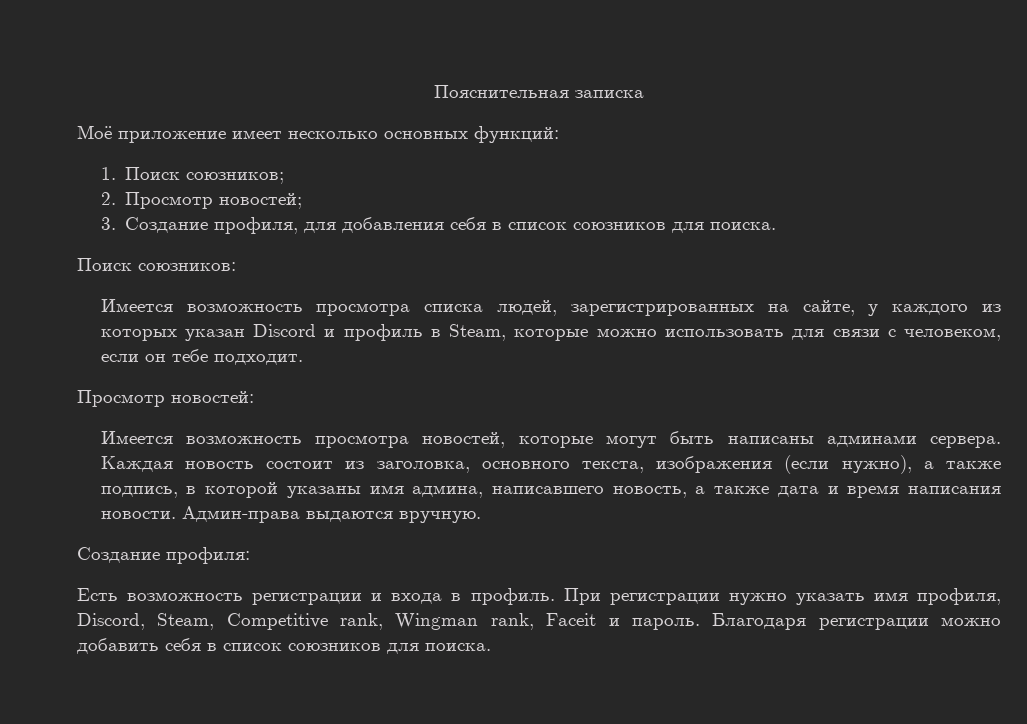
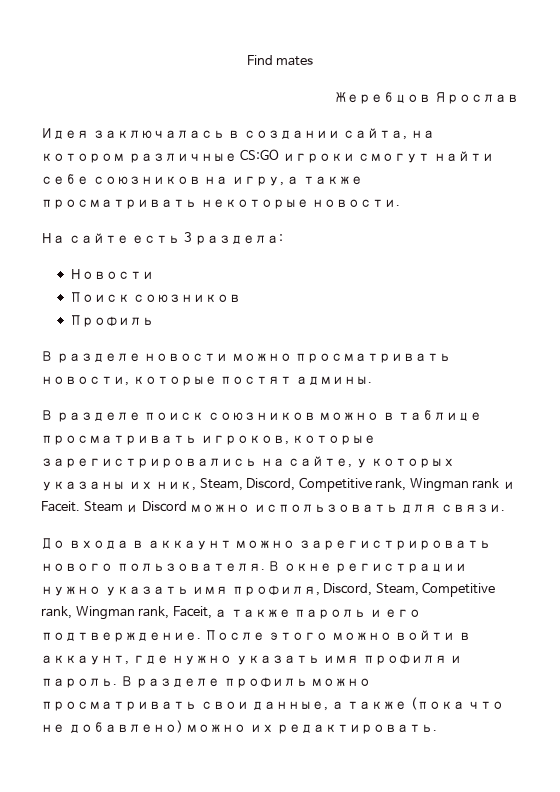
[434,85,644,98] [77,125,559,143] [100,167,285,184] [100,192,303,209] [100,217,777,234] [77,258,236,271] [100,299,1001,316] [100,324,1002,341] [100,349,303,365] [77,390,254,407] [100,431,1002,448] [100,455,1001,474] [100,482,1002,498] [100,506,481,523] [77,547,250,564] [77,588,601,605] Пояснительная записка // Моё приложение имеет несколько основных функций: // 1. Поиск союзников; // 2. Просмотр новостей; // 3. Создание профиля, для добавления себя в список союзников для поиска. // Поиск союзников: // Имеется возможность просмотра списка людей, зарегистрированных на сайте, у каждого из которых указан Discord и профиль в Steam, которые можно использовать для связи с человеком, если он тебе подходит. // Просмотр новостей: // Имеется возможность просмотра новостей, которые могут быть написаны админами сервера. Каждая новость состоит из заголовка, основного текста, изображения (если нужно), а также подпись, в которой указаны имя админа, написавшего новость, а также дата и время написания новости. Админ-права выдаются вручную. // Создание профиля: // Есть возможность регистрации и входа в профиль. При -> [246,55,314,66] [335,92,519,104] [41,128,435,140] [41,149,494,163] [41,174,363,186] [41,199,401,209] [41,232,284,245] [69,269,154,280] [69,292,242,303] [69,315,154,327] [41,351,452,363] [41,376,372,386] [41,410,483,422] [41,435,377,445] [41,456,456,468] [41,477,515,492] [41,501,505,513] [41,538,491,550] [41,561,332,572] Find mates // Жеребцов Ярослав // Идея заключалась в создании сайта, на котором различные CS:GO игроки смогут найти себе союзников на игру, а также просматривать некоторые новости. // На сайте есть 3 раздела: // Новости // Поиск союзников // Профиль // В разделе новости можно просматривать новости, которые постят админы. // В разделе поиск союзников можно в таблице просматривать игроков, которые зарегистрировались на сайте, у которых указаны их ник, Steam, Discord, Competitive rank, Wingman rank и Faceit. Steam и Discord можно использовать для связи. // До входа в аккаунт можно зарегистрировать нового пользователя. В окне
[546,613,1002,630] [77,638,491,654] Faceit и пароль. Благодаря регистрации можно добавить себя в список союзников для поиска. -> [172,606,422,619] [41,630,471,642] [41,654,463,665] [41,676,372,688] [41,697,505,711] [41,720,438,734] Faceit, а также пароль и его подтверждение. После этого можно войти в аккаунт, где нужно указать имя профиля и пароль. В разделе профиль можно просматривать свои данные, а также (пока что не добавлено) можно их редактировать.

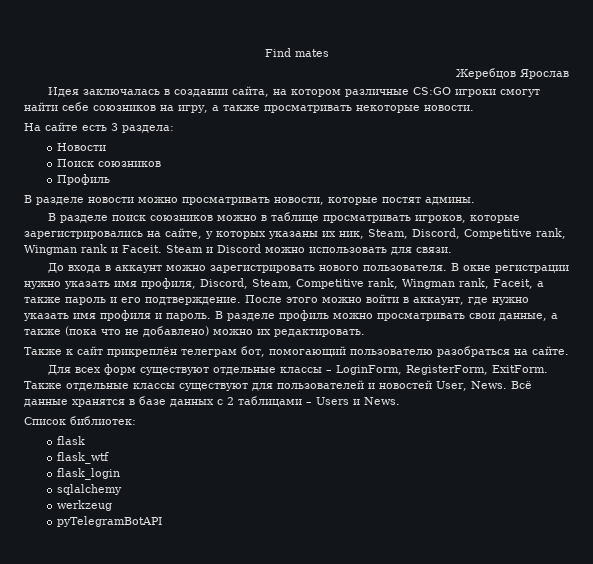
(438, 729) none -> [24,346,569,357] [47,364,548,375] [24,380,532,391] [24,396,400,407] [24,416,136,425] [56,436,85,445] [56,452,109,464] [56,468,120,480] [56,484,122,495] [56,500,112,511] [56,516,162,527] // Также к сайт прикреплён телеграм бот, помогающий пользователю разобраться на сайте. // Для всех форм существуют отдельные классы – LoginForm, RegisterForm, ExitForm. Также отдельные классы существуют для пользователей и новостей User, News. Всё данные хранятся в базе данных с 2 таблицами – Users и News. // Список библиотек: // flask // flask_wtf // flask_login // sqlalchemy // werkzeug // pyTelegramBotAPI

